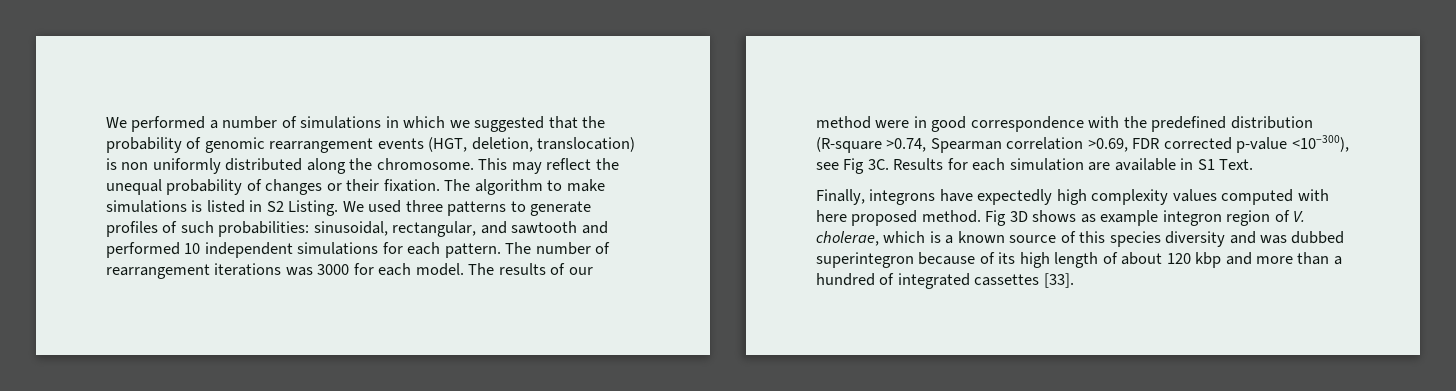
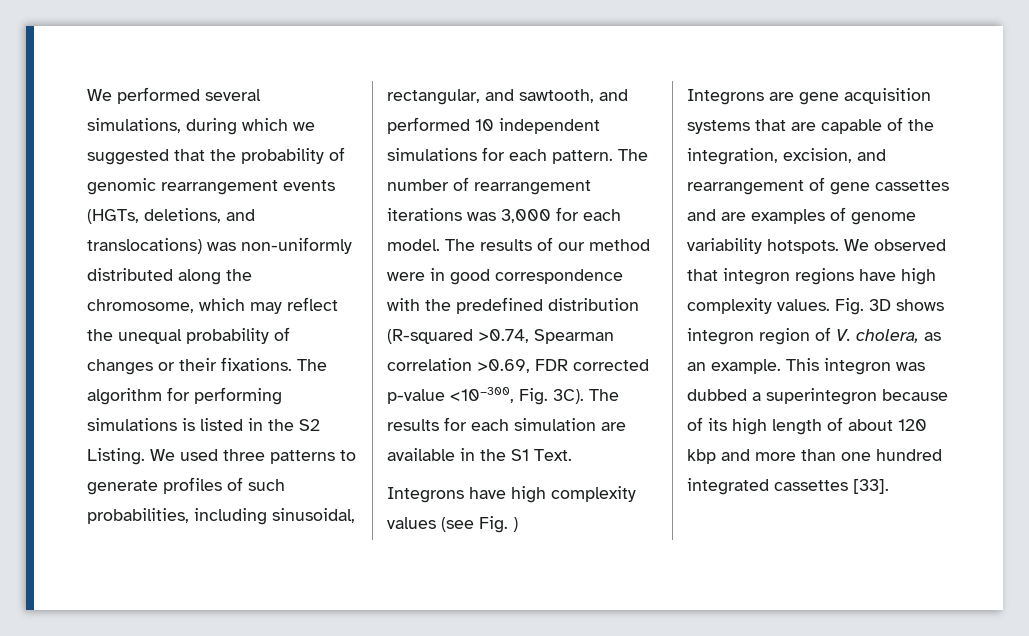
[209,116,399,129] a number of simulations in -> [205,89,261,101] [87,118,237,135] several simulations, during
[428,137,636,152] [106,158,221,174] (HGT, deletion, translocation) is non uniformly -> [87,208,255,224] [87,237,352,254] (HGTs, deletions, and translocations) was non-uniformly
[376,158,508,170] chromosome. This -> [87,298,245,313] chromosome, which
[383,179,440,192] fixation. -> [221,357,292,371] fixations.
[547,179,605,192] to make -> [167,387,282,405] for performing
(263, 206) none -> [268,419,294,431] the
[218,221,310,237] probabilities: -> [87,508,267,525] probabilities, including
[511,221,578,234] sawtooth -> [519,89,594,103] sawtooth,
[317,264,350,275] 3000 -> [501,209,551,223] 3,000
[816,137,882,153] (R-square -> [387,329,473,344] (R-squared
[1291,135,1349,152] [816,158,944,174] <10−300), see Fig 3C. Results -> [450,387,619,405] [387,419,439,431] <10−300, Fig. 3C). The results
(1194, 164) none -> [480,449,506,461] the
[816,189,1329,205] [816,210,1306,226] [816,231,1256,247] Finally, integrons have expectedly high complexity values computed with here proposed method. Fig 3D shows as example integron region of V. cholerae, which is a known source of this species diversity and -> [387,486,636,503] [387,516,518,533] [687,88,931,105] [687,117,934,134] [687,148,886,165] [687,177,949,195] [687,207,916,225] [687,238,946,254] [687,268,936,285] [687,298,944,315] [687,327,941,345] [687,358,891,375] Integrons have high complexity values (see Fig. ) // Integrons are gene acquisition systems that are capable of the integration, excision, and rearrangement of gene cassettes and are examples of genome variability hotspots. We observed that integron regions have high complexity values. Fig. 3D shows integron region of V. cholera, as an example. This integron
(1345, 237) none -> [752,392,761,401] a
[1333,256,1342,265] [816,273,895,286] a hundred of -> [841,449,942,461] one hundred

